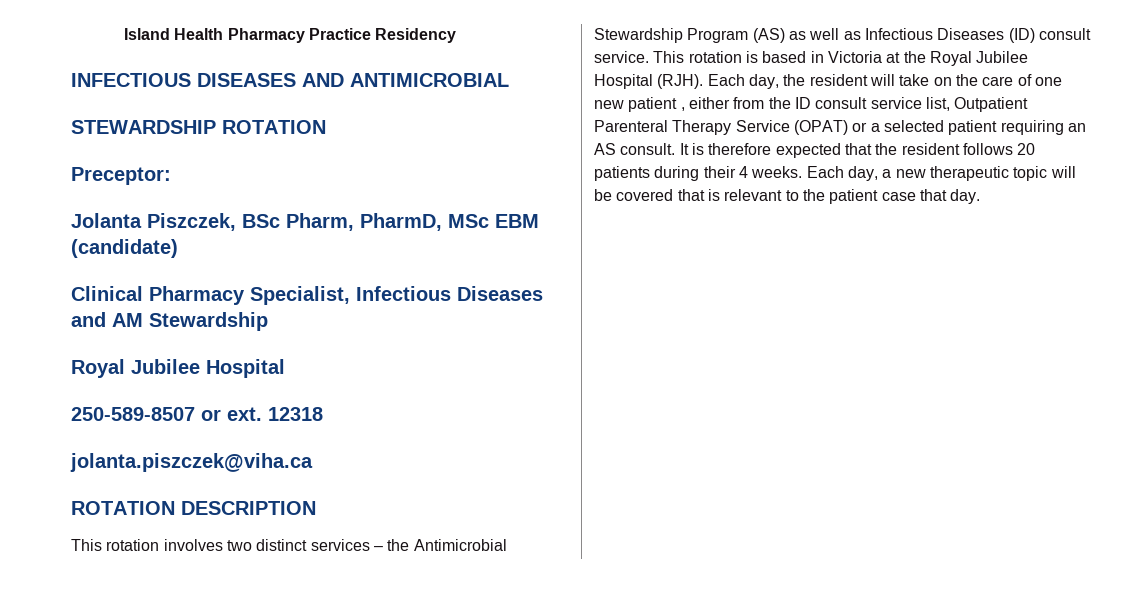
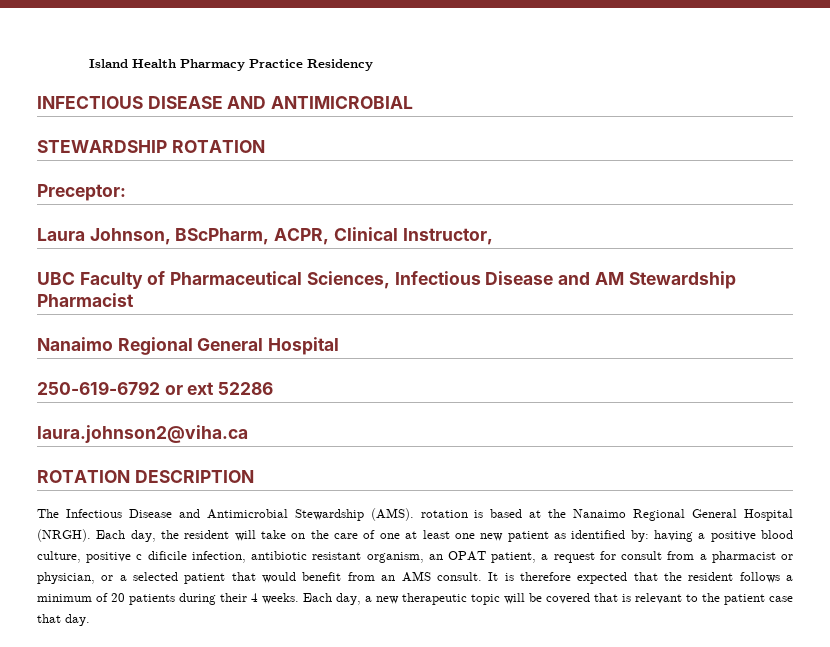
[197,73,296,87] DISEASES -> [147,96,223,109] DISEASE
[71,213,539,231] [71,239,178,258] [71,286,543,305] [71,312,268,331] [71,359,285,378] [71,407,323,421] [70,453,313,472] [71,501,316,515] [71,539,507,551] [594,28,1091,43] [594,51,1029,66] [594,74,704,89] Jolanta Piszczek, BSc Pharm, PharmD, MSc EBM (candidate) // Clinical Pharmacy Specialist, Infectious Diseases and AM Stewardship // Royal Jubilee Hospital // 250-589-8507 or ext. 12318 // jolanta.piszczek@viha.ca // ROTATION DESCRIPTION // This rotation involves two distinct services – the Antimicrobial Stewardship Program (AS) as well as Infectious Diseases (ID) consult service. This rotation is based in Victoria at the Royal Jubilee Hospital (RJH). -> [37,227,493,245] [37,271,736,289] [37,293,134,307] [37,337,340,355] [37,381,274,395] [37,425,248,443] [37,470,254,483] [37,508,793,521] [37,529,91,542] Laura Johnson, BScPharm, ACPR, Clinical Instructor, // UBC Faculty of Pharmaceutical Sciences, Infectious Disease and AM Stewardship Pharmacist // Nanaimo Regional General Hospital // 250-619-6792 or ext 52286 // laura.johnson2@viha.ca // ROTATION DESCRIPTION // The Infectious Disease and Antimicrobial Stewardship (AMS). rotation is based at the Nanaimo Regional General Hospital (NRGH).
[594,97,1029,112] [594,120,1086,135] [594,143,616,155] new patient , either from the ID consult service list, Outpatient Parenteral Therapy Service (OPAT) or a selected patient requiring an AS -> [405,530,793,542] [37,551,793,563] [37,571,431,584] at least one new patient as identified by: having a positive blood culture, positive c dificile infection, antibiotic resistant organism, an OPAT patient, a request for consult from a pharmacist or physician, or a selected patient that would benefit from an AMS
(1013, 149) none -> [786,575,794,581] [37,593,108,602] a minimum of

